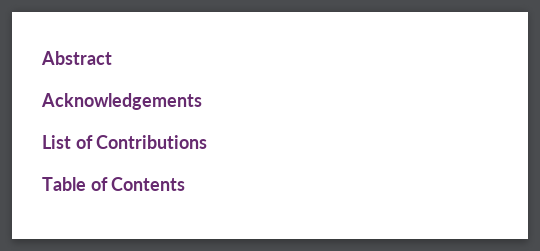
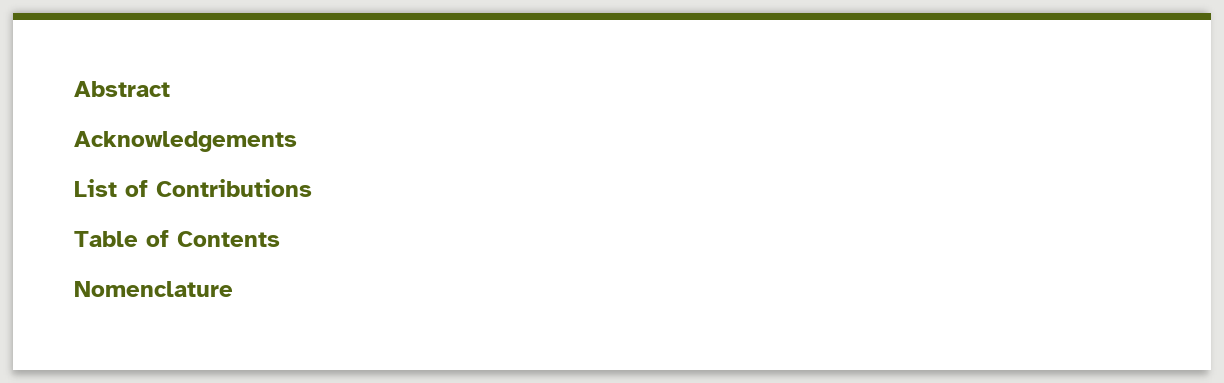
(186, 184) none -> [74,281,233,297] // Nomenclature

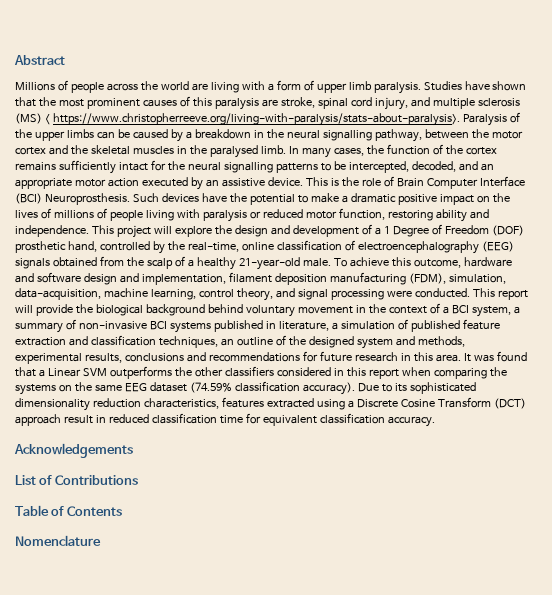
(170, 89) none -> [15,80,527,94] [15,96,520,110] [15,112,520,126] [15,129,523,142] [15,144,497,158] [15,160,494,174] [15,176,525,190] [15,193,510,205] [15,208,489,222] [15,224,524,238] [15,240,514,254] [15,256,512,270] [15,272,506,285] [15,288,528,301] [15,303,520,317] [15,319,500,333] [15,335,465,349] [15,351,527,364] [15,366,507,379] [15,381,476,395] [15,397,526,411] [15,413,435,427] // Millions of people across the world are living with a form of upper limb paralysis. Studies have shown that the most prominent causes of this paralysis are stroke, spinal cord injury, and multiple sclerosis (MS) < https://www.christopherreeve.org/living-with-paralysis/stats-about-paralysis>. Paralysis of the upper limbs can be caused by a breakdown in the neural signalling pathway, between the motor cortex and the skeletal muscles in the paralysed limb. In many cases, the function of the cortex remains sufficiently intact for the neural signalling patterns to be intercepted, decoded, and an appropriate motor action executed by an assistive device. This is the role of Brain Computer Interface (BCI) Neuroprosthesis. Such devices have the potential to make a dramatic positive impact on the lives of millions of people living with paralysis or reduced motor function, restoring ability and independence. This project will explore the design and development of a 1 Degree of Freedom (DOF) prosthetic hand, controlled by the real-time, online classification of electroencephalography (EEG) signals obtained from the scalp of a healthy 21-year-old male. To achieve this outcome, hardware and software design and implementation, filament deposition manufacturing (FDM), simulation, data-acquisition, machine learning, control theory, and signal processing were conducted. This report will provide the biological background behind voluntary movement in the context of a BCI system, a summary of non-invasive BCI systems published in literature, a simulation of published feature extraction and classification techniques, an outline of the designed system and methods, experimental results, conclusions and recommendations for future research in this area. It was found that a Linear SVM outperforms the other classifiers considered in this report when comparing the systems on the same EEG dataset (74.59% classification accuracy). Due to its sophisticated dimensionality reduction characteristics, features extracted using a Discrete Cosine Transform (DCT) approach result in reduced classification time for equivalent classification accuracy.

